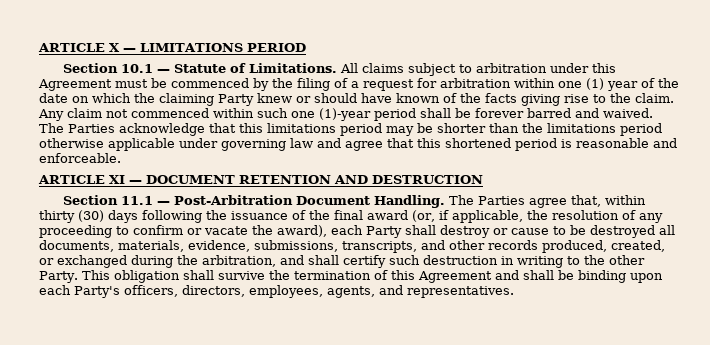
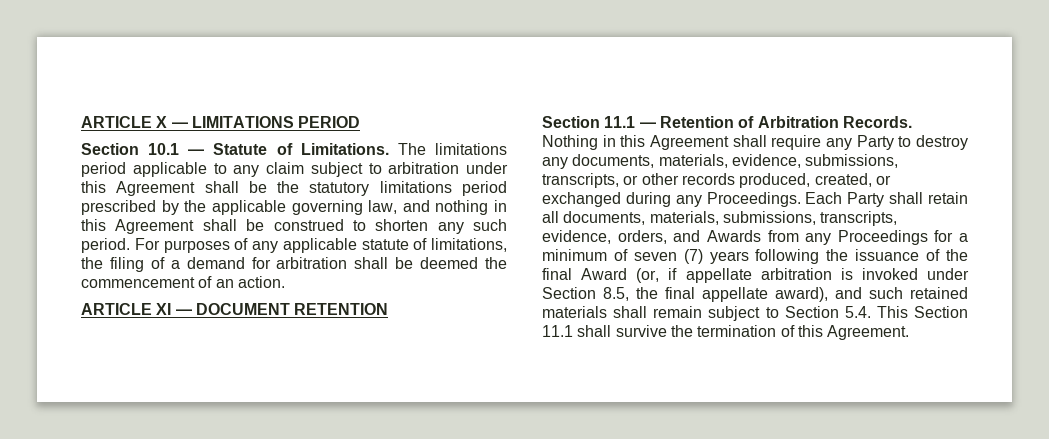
[340,63,405,73] All claims -> [397,143,507,155] [81,162,304,177] The limitations period applicable to any claim
[115,78,269,91] must be commenced by -> [204,181,507,196] [81,200,507,215] [81,219,507,234] [81,238,507,253] shall be the statutory limitations period prescribed by the applicable governing law, and nothing in this Agreement shall be construed to shorten any such period. For purposes of any applicable statute of limitations,
[363,79,414,91] request -> [186,257,245,269] demand
[514,78,679,91] [39,93,674,106] [38,108,653,121] [39,123,662,136] [39,138,677,151] [39,153,121,163] within one (1) year of the date on which the claiming Party knew or should have known of the facts giving rise to the claim. Any claim not commenced within such one (1)-year period shall be forever barred and waived. The Parties acknowledge that this limitations period may be shorter than the limitations period otherwise applicable under governing law and agree that this shortened period is reasonable and enforceable. -> [354,257,507,269] [81,276,285,288] shall be deemed the commencement of an action.
[334,175,483,184] AND DESTRUCTION -> (389, 309) none
[174,195,647,208] [39,210,663,223] [39,225,675,238] Post-Arbitration Document Handling. The Parties agree that, within thirty (30) days following the issuance of the final award (or, if applicable, the resolution of any proceeding to confirm or vacate the award), each Party shall destroy or cause to be destroyed all -> [659,116,912,128] [542,135,968,150] [542,157,568,169] Retention of Arbitration Records. Nothing in this Agreement shall require any Party to destroy any
[421,240,445,250] and -> [623,175,639,185] or
[177,255,645,268] [39,270,180,283] the arbitration, and shall certify such destruction in writing to the other Party. This obligation -> [675,192,968,207] [542,211,898,226] [542,230,968,245] [542,249,969,264] [542,268,969,283] [542,287,968,302] [542,306,968,321] [542,325,573,337] any Proceedings. Each Party shall retain all documents, materials, submissions, transcripts, evidence, orders, and Awards from any Proceedings for a minimum of seven (7) years following the issuance of the final Award (or, if appellate arbitration is invoked under Section 8.5, the final appellate award), and such retained materials shall remain subject to Section 5.4. This Section 11.1
[417,270,663,283] [39,285,514,298] Agreement and shall be binding upon each Party's officers, directors, employees, agents, and representatives. -> [827,325,910,340] Agreement.

